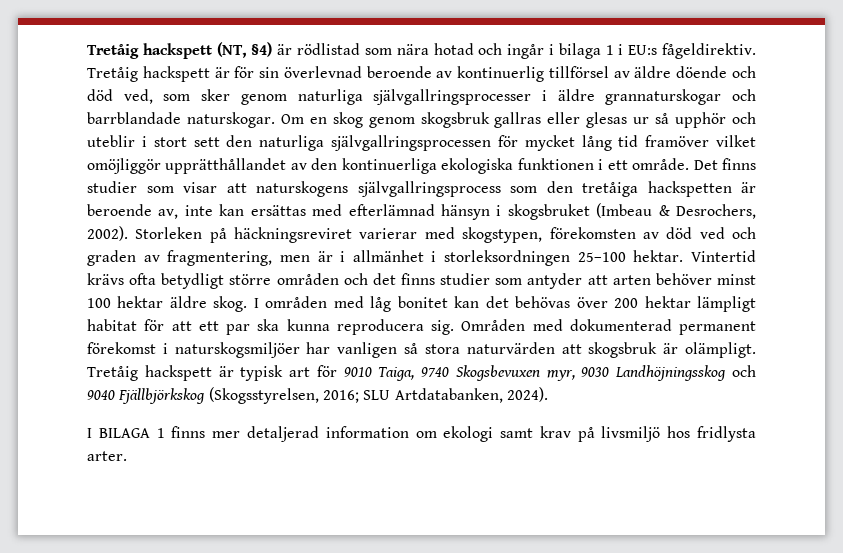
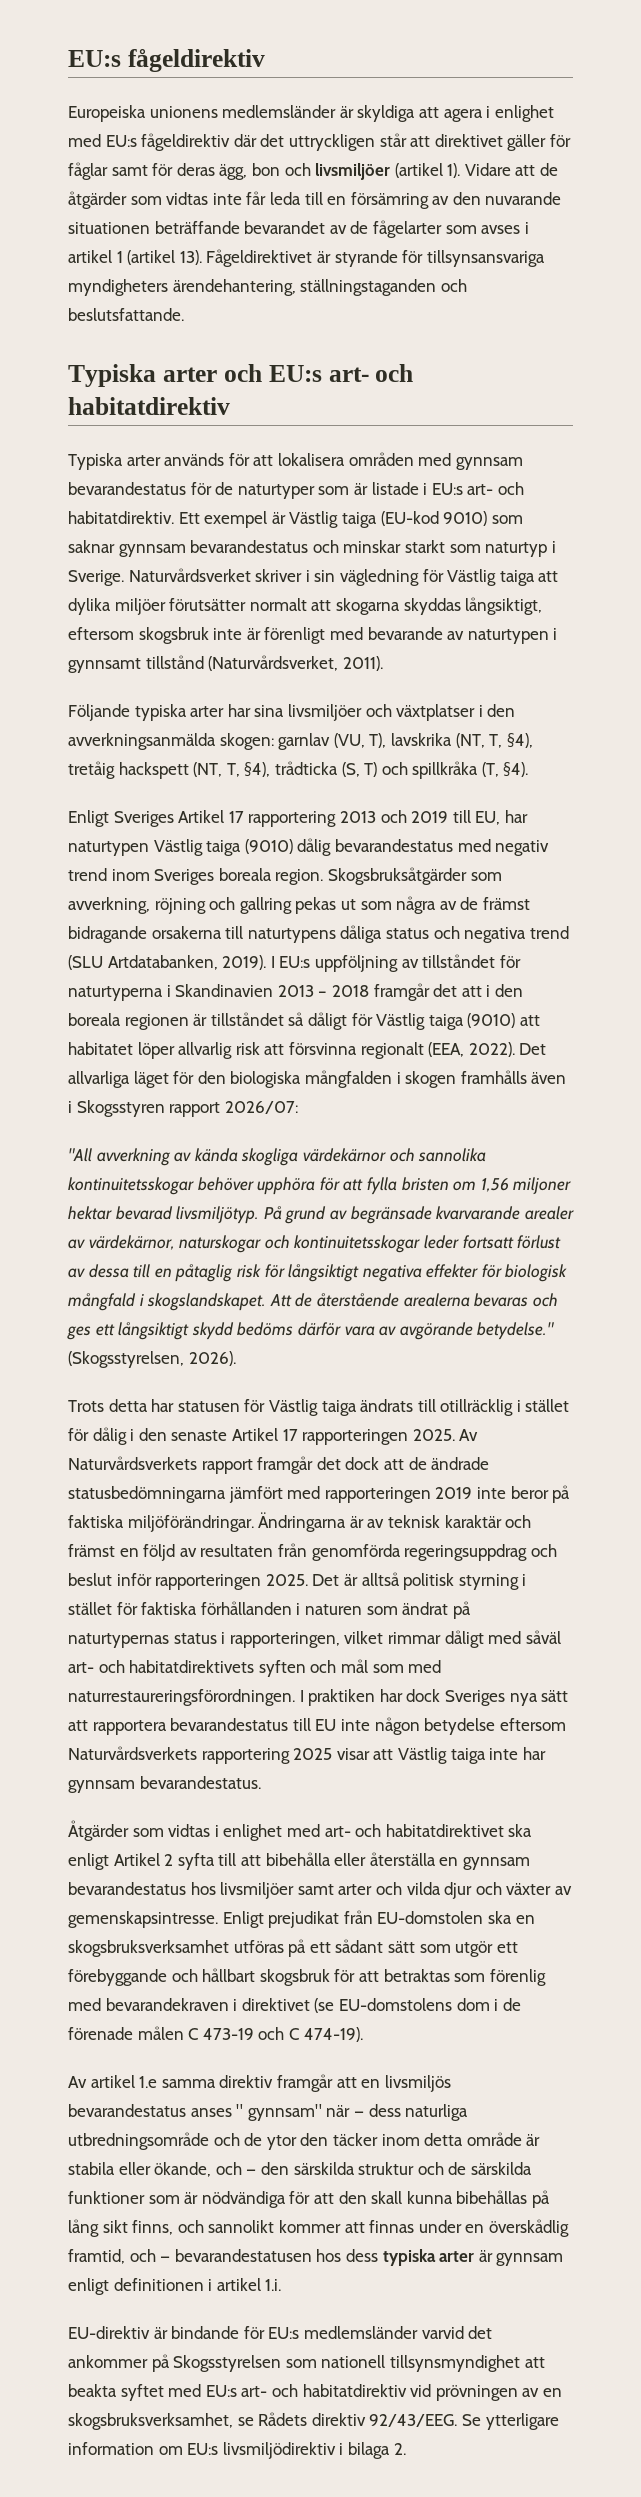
[87,42,756,59] [87,66,756,82] [87,89,757,105] [87,112,756,128] [87,135,757,151] [87,158,757,174] [87,181,756,197] [87,203,756,220] [87,226,757,243] [87,250,756,266] [87,273,756,289] [87,296,757,312] [87,319,756,335] [87,342,756,358] [87,365,756,381] [87,387,548,404] [87,426,756,442] [87,451,127,461] Tretåig hackspett (NT, §4) är rödlistad som nära hotad och ingår i bilaga 1 i EU:s fågeldirektiv. Tretåig hackspett är för sin överlevnad beroende av kontinuerlig tillförsel av äldre döende och död ved, som sker genom naturliga självgallringsprocesser i äldre grannaturskogar och barrblandade naturskogar. Om en skog genom skogsbruk gallras eller glesas ur så upphör och uteblir i stort sett den naturliga självgallringsprocessen för mycket lång tid framöver vilket omöjliggör upprätthållandet av den kontinuerliga ekologiska funktionen i ett område. Det finns studier som visar att naturskogens självgallringsprocess som den tretåiga hackspetten är beroende av, inte kan ersättas med efterlämnad hänsyn i skogsbruket (Imbeau & Desrochers, 2002). Storleken på häckningsreviret varierar med skogstypen, förekomsten av död ved och graden av fragmentering, men är i allmänhet i storleksordningen 25–100 hektar. Vintertid krävs ofta betydligt större områden och det finns studier som antyder att arten behöver minst 100 hektar äldre skog. I områden med låg bonitet kan det behövas över 200 hektar lämpligt habitat för att ett par ska kunna reproducera sig. Områden med dokumenterad permanent förekomst i naturskogsmiljöer har vanligen så stora naturvärden att skogsbruk är olämpligt. Tretåig hackspett är typisk art för 9010 Taiga, 9740 Skogsbevuxen myr, 9030 Landhöjningsskog och 9040 Fjällbjörkskog (Skogsstyrelsen, 2016; SLU Artdatabanken, 2024). // I BILAGA 1 finns mer detaljerad information om ekologi samt krav på livsmiljö hos fridlysta arter. -> [68,48,265,72] [68,105,554,122] [68,133,571,151] [68,162,559,180] [68,191,562,209] [68,220,529,238] [68,249,545,267] [68,279,467,296] [68,308,184,321] [68,364,414,387] [68,397,230,415] [68,452,523,470] [68,482,524,499] [68,511,523,528] [68,540,556,557] [68,568,559,586] [68,597,543,615] [68,627,558,644] [68,655,383,673] [68,704,516,721] [68,733,533,750] [68,761,529,779] [68,810,528,827] [68,838,550,856] [68,867,502,885] [68,896,530,914] [68,925,569,943] [68,954,521,972] [68,983,523,1001] [68,1012,540,1030] [68,1042,547,1059] [68,1070,567,1088] [68,1100,298,1117] [68,1148,487,1166] [68,1177,572,1195] [68,1206,574,1224] [68,1235,562,1253] [68,1264,568,1282] [68,1293,558,1311] [67,1322,555,1340] [68,1351,236,1368] [68,1399,570,1416] [68,1427,479,1445] [68,1456,490,1474] [68,1485,571,1503] [68,1512,532,1532] [68,1543,557,1561] [68,1572,527,1590] [68,1601,471,1619] [68,1630,561,1648] [68,1659,442,1677] [68,1689,569,1706] [68,1717,566,1735] [68,1746,546,1764] [68,1776,261,1793] [68,1820,533,1841] [68,1852,530,1870] [68,1882,572,1899] [68,1910,535,1928] [68,1939,518,1957] [68,1968,546,1986] [68,1998,521,2013] [68,2026,363,2042] [68,2074,451,2092] [68,2104,469,2121] [68,2132,541,2150] [68,2162,532,2177] [68,2190,550,2208] [68,2219,569,2237] [68,2249,564,2266] [68,2278,282,2295] [68,2326,493,2339] [68,2354,545,2372] [68,2384,562,2401] [68,2412,559,2430] [68,2442,406,2459] EU:s fågeldirektiv // Europeiska unionens medlemsländer är skyldiga att agera i enlighet med EU:s fågeldirektiv där det uttryckligen står att direktivet gäller för fåglar samt för deras ägg, bon och livsmiljöer (artikel 1). Vidare att de åtgärder som vidtas inte får leda till en försämring av den nuvarande situationen beträffande bevarandet av de fågelarter som avses i artikel 1 (artikel 13). Fågeldirektivet är styrande för tillsynsansvariga myndigheters ärendehantering, ställningstaganden och beslutsfattande. // Typiska arter och EU:s art- och habitatdirektiv // Typiska arter används för att lokalisera områden med gynnsam bevarandestatus för de naturtyper som är listade i EU:s art- och habitatdirektiv. Ett exempel är Västlig taiga (EU-kod 9010) som saknar gynnsam bevarandestatus och minskar starkt som naturtyp i Sverige. Naturvårdsverket skriver i sin vägledning för Västlig taiga att dylika miljöer förutsätter normalt att skogarna skyddas långsiktigt, eftersom skogsbruk inte är förenligt med bevarande av naturtypen i gynnsamt tillstånd (Naturvårdsverket, 2011). // Följande typiska arter har sina livsmiljöer och växtplatser i den avverkningsanmälda skogen: garnlav (VU, T), lavskrika (NT, T, §4), tretåig hackspett (NT, T, §4), trådticka (S, T) och spillkråka (T, §4). // Enligt Sveriges Artikel 17 rapportering 2013 och 2019 till EU, har naturtypen Västlig taiga (9010) dålig bevarandestatus med negativ trend inom Sveriges boreala region. Skogsbruksåtgärder som avverkning, röjning och gallring pekas ut som några av de främst bidragande orsakerna till naturtypens dåliga status och negativa trend (SLU Artdatabanken, 2019). I EU:s uppföljning av tillståndet för naturtyperna i Skandinavien 2013 – 2018 framgår det att i den boreala regionen är tillståndet så dåligt för Västlig taiga (9010) att habitatet löper allvarlig risk att försvinna regionalt (EEA, 2022). Det allvarliga läget för den biologiska mångfalden i skogen framhålls även i Skogsstyren rapport 2026/07: // "All avverkning av kända skogliga värdekärnor och sannolika kontinuitetsskogar behöver upphöra för att fylla bristen om 1,56 miljoner hektar bevarad livsmiljötyp. På grund av begränsade kvarvarande arealer av värdekärnor, naturskogar och kontinuitetsskogar leder fortsatt förlust av dessa till en påtaglig risk för långsiktigt negativa effekter för biologisk mångfald i skogslandskapet. Att de återstående arealerna bevaras och ges ett långsiktigt skydd bedöms därför vara av avgörande betydelse." (Skogsstyrelsen, 2026). // Trots detta har statusen för Västlig taiga ändrats till otillräcklig i stället för dålig i den senaste Artikel 17 rapporteringen 2025. Av Naturvårdsverkets rapport framgår det dock att de ändrade statusbedömningarna jämfört med rapporteringen 2019 inte beror på faktiska miljöförändringar. Ändringarna är av teknisk karaktär och främst en följd av resultaten från genomförda regeringsuppdrag och beslut inför rapporteringen 2025. Det är alltså politisk styrning i stället för faktiska förhållanden i naturen som ändrat på naturtypernas status i rapporteringen, vilket rimmar dåligt med såväl art- och habitatdirektivets syften och mål som med naturrestaureringsförordningen. I praktiken har dock Sveriges nya sätt att rapportera bevarandestatus till EU inte någon betydelse eftersom Naturvårdsverkets rapportering 2025 visar att Västlig taiga inte har gynnsam bevarandestatus. // Åtgärder som vidtas i enlighet med art- och habitatdirektivet ska enligt Artikel 2 syfta till att bibehålla eller återställa en gynnsam bevarandestatus hos livsmiljöer samt arter och vilda djur och växter av gemenskapsintresse. Enligt prejudikat från EU-domstolen ska en skogsbruksverksamhet utföras på ett sådant sätt som utgör ett förebyggande och hållbart skogsbruk för att betraktas som förenlig med bevarandekraven i direktivet (se EU-domstolens dom i de förenade målen C 473-19 och C 474-19). // Av artikel 1.e samma direktiv framgår att en livsmiljös bevarandestatus anses " gynnsam" när — dess naturliga utbredningsområde och de ytor den täcker inom detta område är stabila eller ökande, och — den särskilda struktur och de särskilda funktioner som är nödvändiga för att den skall kunna bibehållas på lång sikt finns, och sannolikt kommer att finnas under en överskådlig framtid, och — bevarandestatusen hos dess typiska arter är gynnsam enligt definitionen i artikel 1.i. // EU-direktiv är bindande för EU:s medlemsländer varvid det ankommer på Skogsstyrelsen som nationell tillsynsmyndighet att beakta syftet med EU:s art- och habitatdirektiv vid prövningen av en skogsbruksverksamhet, se Rådets direktiv 92/43/EEG. Se ytterligare information om EU:s livsmiljödirektiv i bilaga 2.

